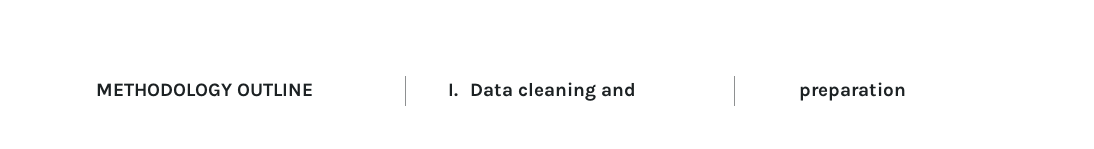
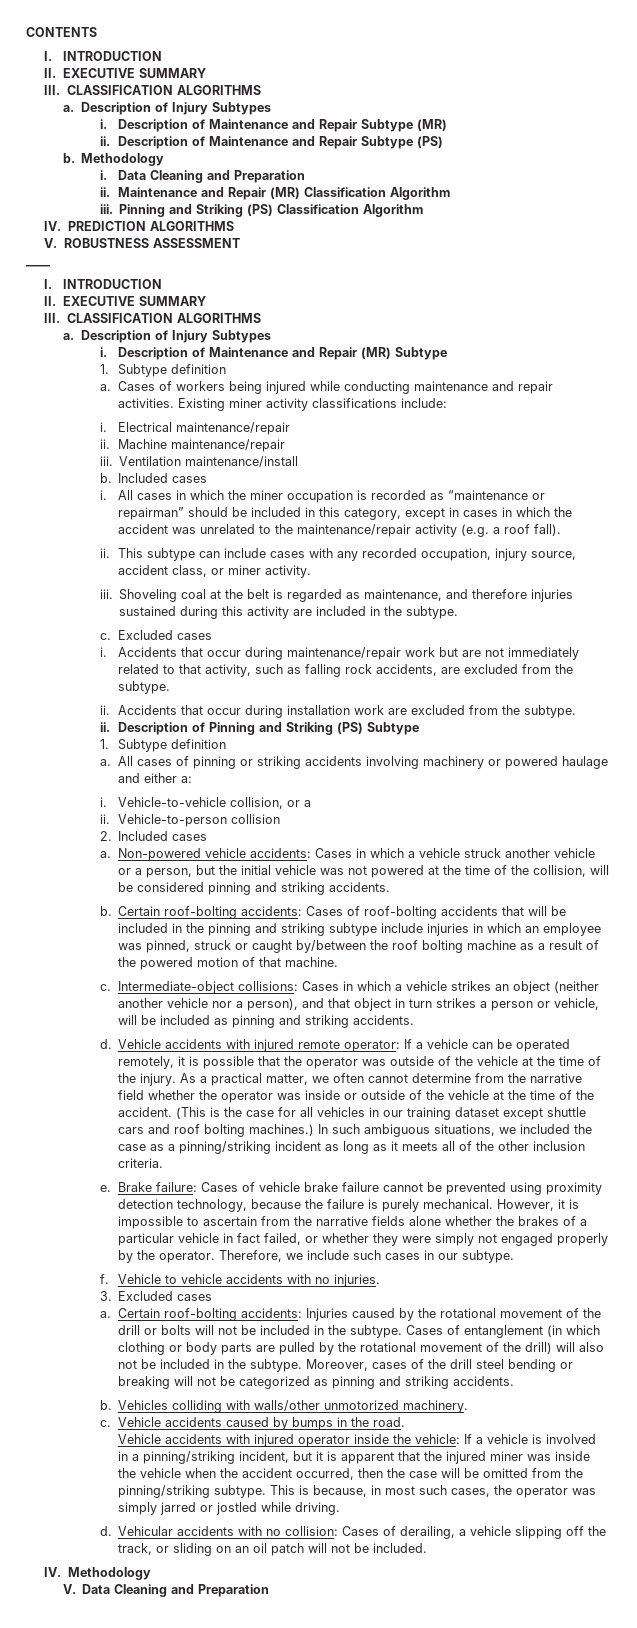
[96,83,314,97] [447,82,907,101] METHODOLOGY OUTLINE // I. Data cleaning and preparation -> [26,27,97,37] [44,51,162,61] [44,68,206,78] [44,85,261,95] [62,102,272,115] [99,119,448,132] [99,136,444,149] [62,153,165,166] [99,170,306,183] [99,187,451,200] [99,204,424,217] [44,221,234,231] [44,238,240,248] [26,265,50,267] [44,279,162,289] [44,296,206,306] [44,313,261,323] [62,330,272,343] [99,347,448,360] [99,364,227,377] [99,381,554,394] [118,398,448,411] [99,422,291,435] [99,439,286,452] [99,456,299,467] [99,473,208,483] [99,490,546,503] [118,507,573,520] [118,524,562,537] [99,548,577,561] [118,565,312,578] [99,589,574,602] [119,606,459,619] [99,630,213,640] [99,647,580,660] [118,664,574,677] [118,681,171,694] [99,705,577,718] [99,722,420,735] [99,739,227,752] [99,756,609,769] [118,773,193,783] [99,797,312,809] [99,814,281,827] [99,831,208,841] [99,848,596,861] [118,865,610,878] [118,882,391,895] [99,906,567,919] [118,923,602,936] [118,940,600,953] [118,957,339,970] [99,981,600,994] [118,998,600,1011] [118,1015,415,1028] [99,1039,571,1052] [118,1056,602,1069] [118,1073,583,1086] [118,1090,595,1103] [118,1107,587,1120] [118,1124,593,1137] [118,1141,586,1154] [118,1158,164,1168] [99,1182,603,1195] [118,1199,580,1212] [118,1216,588,1229] [118,1233,609,1246] [118,1250,515,1263] [99,1274,381,1287] [99,1291,213,1301] [99,1308,602,1321] [118,1325,601,1338] [118,1342,605,1355] [118,1359,574,1372] [118,1376,515,1389] [99,1400,469,1413] [99,1417,406,1430] [118,1434,597,1447] [118,1451,591,1464] [118,1468,584,1480] [118,1485,597,1498] [118,1502,341,1515] [99,1526,607,1539] [118,1543,428,1556] [44,1567,151,1580] [62,1584,270,1597] CONTENTS // I. INTRODUCTION // II. EXECUTIVE SUMMARY // III. CLASSIFICATION ALGORITHMS // a. Description of Injury Subtypes // i. Description of Maintenance and Repair Subtype (MR) // ii. Description of Maintenance and Repair Subtype (PS) // b. Methodology // i. Data Cleaning and Preparation // ii. Maintenance and Repair (MR) Classification Algorithm // iii. Pinning and Striking (PS) Classification Algorithm // IV. PREDICTION ALGORITHMS // V. ROBUSTNESS ASSESSMENT // ____ // I. INTRODUCTION // II. EXECUTIVE SUMMARY // III. CLASSIFICATION ALGORITHMS // a. Description of Injury Subtypes // i. Description of Maintenance and Repair (MR) Subtype // 1. Subtype definition // a. Cases of workers being injured while conducting maintenance and repair activities. Existing miner activity classifications include: // i. Electrical maintenance/repair // ii. Machine maintenance/repair // iii. Ventilation maintenance/install // b. Included cases // i. All cases in which the miner occupation is recorded as “maintenance or repairman” should be included in this category, except in cases in which the accident was unrelated to the maintenance/repair activity (e.g. a roof fall). // ii. This subtype can include cases with any recorded occupation, injury source, accident class, or miner activity. // iii. Shoveling coal at the belt is regarded as maintenance, and therefore injuries sustained during this activity are included in the subtype. // c. Excluded cases // i. Accidents that occur during maintenance/repair work but are not immediately related to that activity, such as falling rock accidents, are excluded from the subtype. // ii. Accidents that occur during installation work are excluded from the subtype. // ii. Description of Pinning and Striking (PS) Subtype // 1. Subtype definition // a. All cases of pinning or striking accidents involving machinery or powered haulage and either a: // i. Vehicle-to-vehicle collision, or a // ii. Vehicle-to-person collision // 2. Included cases // a. Non-powered vehicle accidents: Cases in which a vehicle struck another vehicle or a person, but the initial vehicle was not powered at the time of the collision, will be considered pinning and striking accidents. // b. Certain roof-bolting accidents: Cases of roof-bolting accidents that will be included in the pinning and striking subtype include injuries in which an employee was pinned, struck or caught by/between the roof bolting machine as a result of the powered motion of that machine. // c. Intermediate-object collisions: Cases in which a vehicle strikes an object (neither another vehicle nor a person), and that object in turn strikes a person or vehicle, will be included as pinning and striking accidents. // d. Vehicle accidents with injured remote operator: If a vehicle can be operated remotely, it is possible that the operator was outside of the vehicle at the time of the injury. As a practical matter, we often cannot determine from the narrative field whether the operator was inside or outside of the vehicle at the time of the accident. (This is the case for all vehicles in our training dataset except shuttle cars and roof bolting machines.) In such ambiguous situations, we included the case as a pinning/striking incident as long as it meets all of the other inclusion criteria. // e. Brake failure: Cases of vehicle brake failure cannot be prevented using proximity detection technology, because the failure is purely mechanical. However, it is impossible to ascertain from the narrative fields alone whether the brakes of a particular vehicle in fact failed, or whether they were simply not engaged properly by the operator. Therefore, we include such cases in our subtype. // f. Vehicle to vehicle accidents with no injuries. // 3. Excluded cases // a. Certain roof-bolting accidents: Injuries caused by the rotational movement of the drill or bolts will not be included in the subtype. Cases of entanglement (in which clothing or body parts are pulled by the rotational movement of the drill) will also not be included in the subtype. Moreover, cases of the drill steel bending or breaking will not be categorized as pinning and striking accidents. // b. Vehicles colliding with walls/other unmotorized machinery. // c. Vehicle accidents caused by bumps in the road. // Vehicle accidents with injured operator inside the vehicle: If a vehicle is involved in a pinning/striking incident, but it is apparent that the injured miner was inside the vehicle when the accident occurred, then the case will be omitted from the pinning/striking subtype. This is because, in most such cases, the operator was simply jarred or jostled while driving. // d. Vehicular accidents with no collision: Cases of derailing, a vehicle slipping off the track, or sliding on an oil patch will not be included. // IV. Methodology // V. Data Cleaning and Preparation

